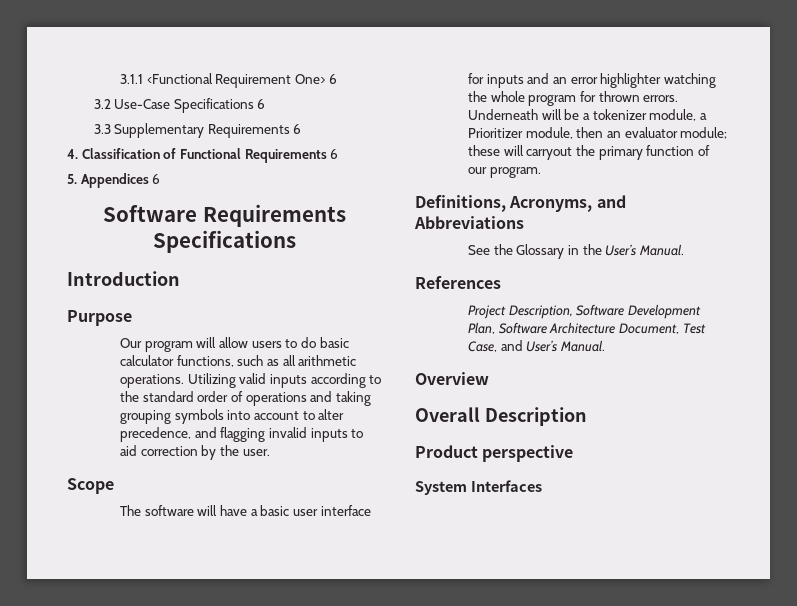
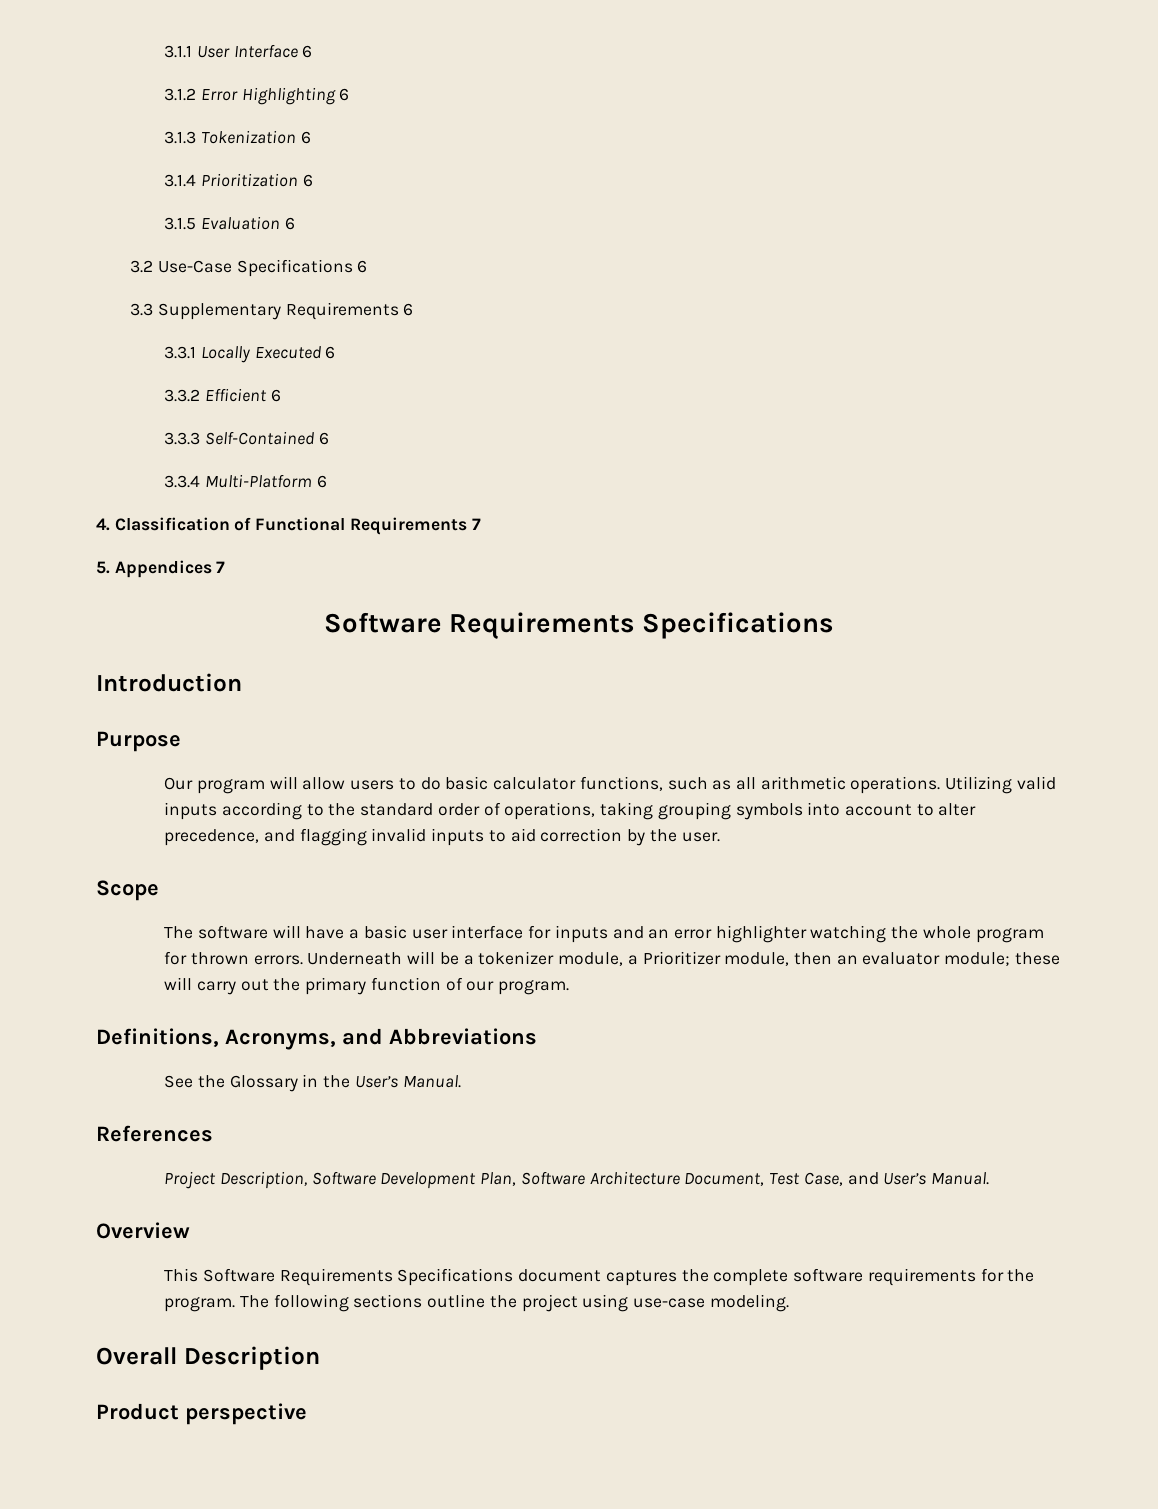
[146,73,326,88] <Functional Requirement One> -> [196,44,313,58] [164,87,350,105] [164,130,311,144] [164,173,313,187] [164,216,280,230] User Interface 6 // 3.1.2 Error Highlighting 6 // 3.1.3 Tokenization 6 // 3.1.4 Prioritization 6 // 3.1.5 Evaluation
(302, 129) none -> [164,346,336,363] [164,388,281,402] [164,431,329,445] [164,474,327,488] // 3.3.1 Locally Executed 6 // 3.3.2 Efficient 6 // 3.3.3 Self-Contained 6 // 3.3.4 Multi-Platform 6
[330,149,339,159] 6 -> [471,518,481,530] 7
[152,174,161,184] 6 -> [216,561,226,573] 7
[245,391,333,406] operations and -> [504,802,596,820] operations,
[526,147,573,160] carryout -> [196,979,269,995] carry out
(489, 378) none -> [164,1268,1035,1286] [164,1294,789,1312] // This Software Requirements Specifications document captures the complete software requirements for the program. The following sections outline the project using use-case modeling.
[415,480,542,495] // System Interfaces -> (307, 1414) none

